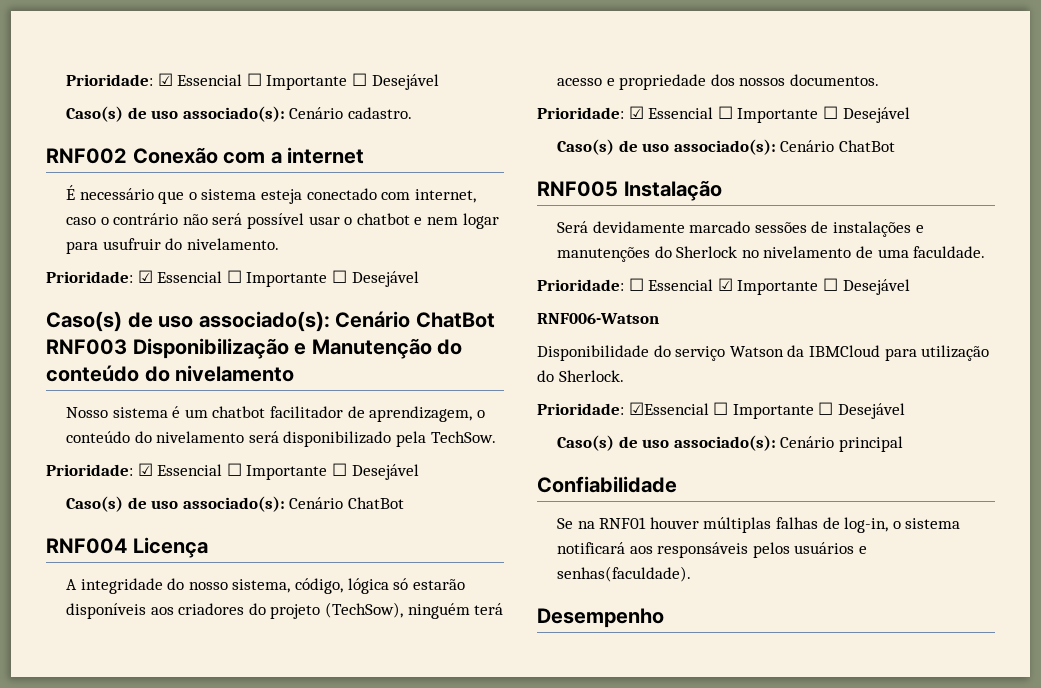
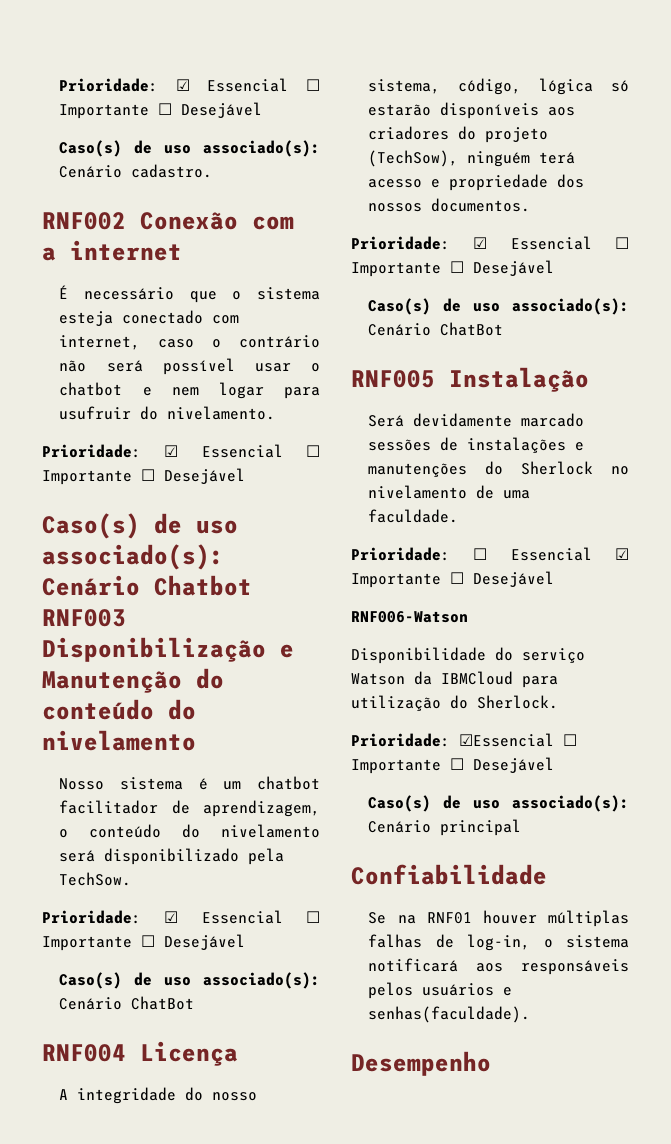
[415,312,495,328] ChatBot -> [154,575,252,596] Chatbot

